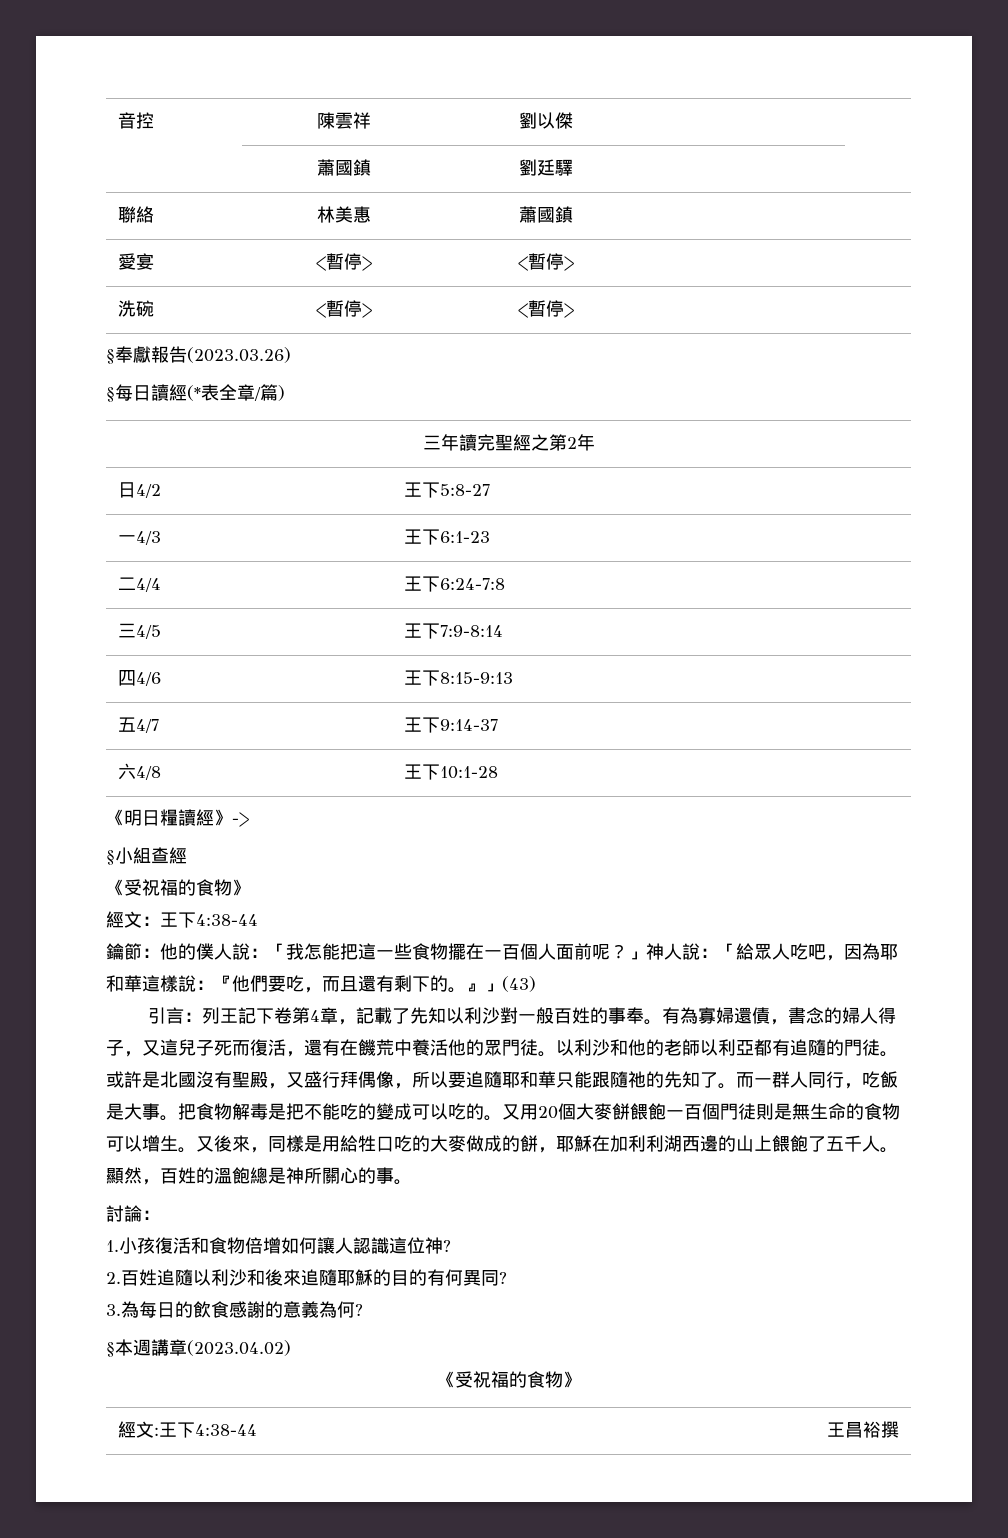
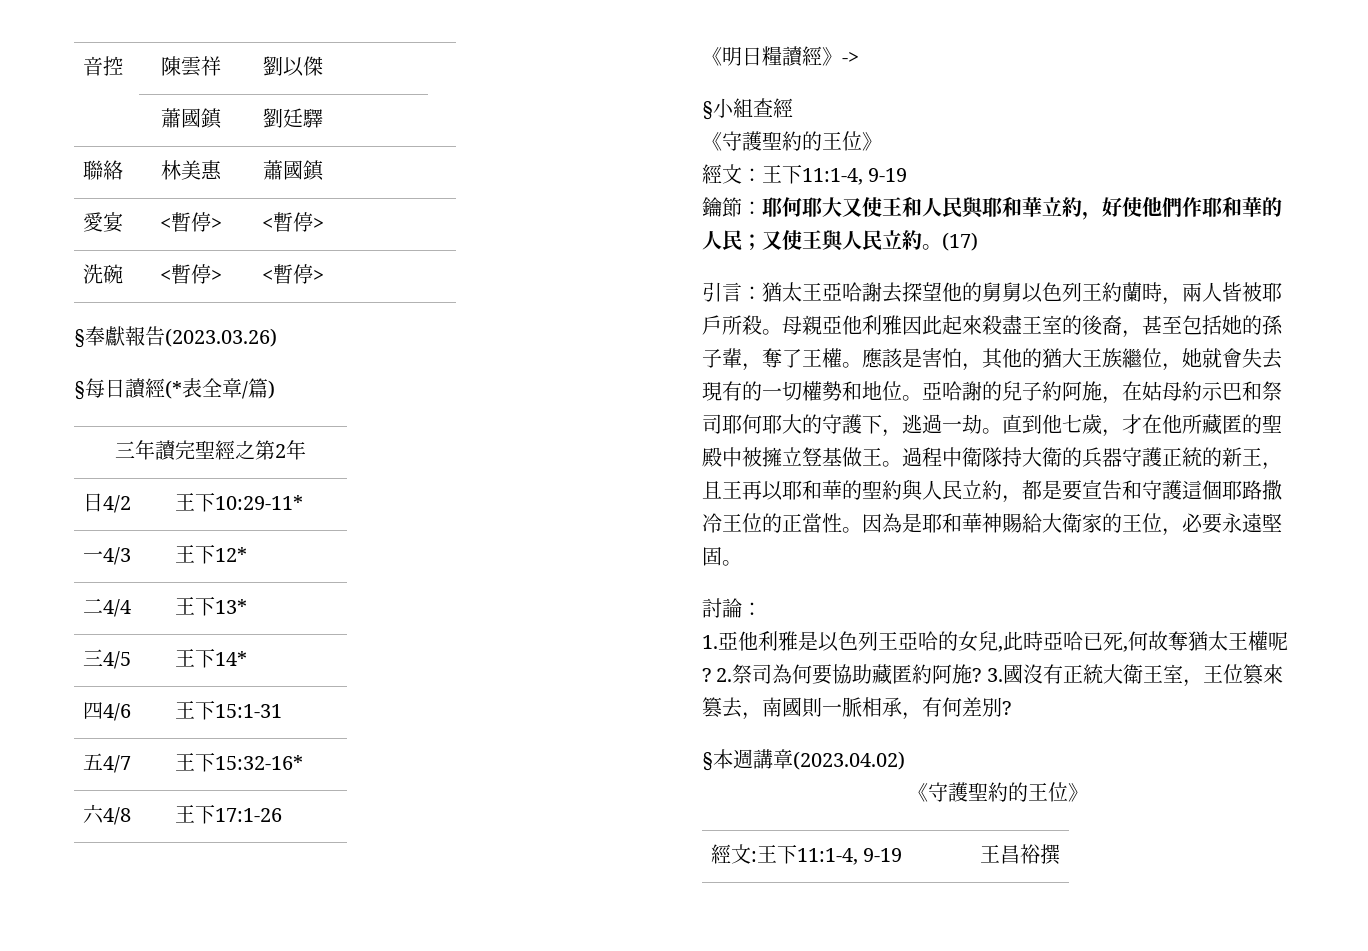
[439,484,490,496] 5:8-27 -> [214,495,303,510] 10:29-11*
[439,531,490,543] 6:1-23 -> [214,547,247,562] 12*
[439,578,505,590] 6:24-7:8 -> [214,599,247,614] 13*
[439,625,503,637] 7:9-8:14 -> [214,651,247,666] 14*
[439,672,513,684] 8:15-9:13 -> [214,704,282,718] 15:1-31
[439,719,498,731] 9:14-37 -> [214,755,303,770] 15:32-16*
[439,766,498,779] 10:1-28 -> [214,808,282,822] 17:1-26
[124,879,250,896] [106,911,258,928] 受祝福的食物》 // 經文：王下4:38-44 -> [722,131,882,151] [702,164,908,185] 守護聖約的王位》 // 經文：王下11:1-4, 9-19
[160,943,898,961] [106,975,536,993] [148,1007,897,1025] [106,1039,898,1057] [106,1071,898,1089] [106,1103,900,1121] [106,1135,898,1153] [106,1167,412,1185] [106,1205,160,1222] [106,1237,451,1254] [106,1269,507,1286] [106,1301,355,1318] 他的僕人說：「我怎能把這一些食物擺在一百個人面前呢？」神人說：「給眾人吃吧，因為耶和華這樣說：『他們要吃，而且還有剩下的。』」(43) // 引言：列王記下卷第4章，記載了先知以利沙對一般百姓的事奉。有為寡婦還債，書念的婦人得子，又這兒子死而復活，還有在饑荒中養活他的眾門徒。以利沙和他的老師以利亞都有追隨的門徒。或許是北國沒有聖殿，又盛行拜偶像，所以要追隨耶和華只能跟隨祂的先知了。而一群人同行，吃飯是大事。把食物解毒是把不能吃的變成可以吃的。又用20個大麥餅餵飽一百個門徒則是無生命的食物可以增生。又後來，同樣是用給牲口吃的大麥做成的餅，耶穌在加利利湖西邊的山上餵飽了五千人。顯然，百姓的溫飽總是神所關心的事。 // 討論： // 1.小孩復活和食物倍增如何讓人認識這位神? // 2.百姓追隨以利沙和後來追隨耶穌的目的有何異同? // 3.為每日的飲食感謝的意義為何 -> [762,197,1282,220] [702,230,978,252] [702,282,1282,305] [702,315,1283,338] [702,348,1282,371] [702,381,1282,404] [702,414,1282,437] [702,447,1282,470] [702,479,1282,503] [702,513,1282,536] [702,547,742,566] [702,598,762,618] [702,631,1288,652] [702,664,1283,687] [702,697,1002,720] 耶何耶大又使王和人民與耶和華立約，好使他們作耶和華的人民；又使王與人民立約。(17) // 引言：猶太王亞哈謝去探望他的舅舅以色列王約蘭時，兩人皆被耶戶所殺。母親亞他利雅因此起來殺盡王室的後裔，甚至包括她的孫子輩，奪了王權。應該是害怕，其他的猶大王族繼位，她就會失去現有的一切權勢和地位。亞哈謝的兒子約阿施，在姑母約示巴和祭司耶何耶大的守護下，逃過一劫。直到他七歲，才在他所藏匿的聖殿中被擁立豋基做王。過程中衛隊持大衛的兵器守護正統的新王，且王再以耶和華的聖約與人民立約，都是要宣告和守護這個耶路撒冷王位的正當性。因為是耶和華神賜給大衛家的王位，必要永遠堅固。 // 討論： // 1.亞他利雅是以色列王亞哈的女兒,此時亞哈已死,何故奪猶太王權呢? 2.祭司為何要協助藏匿約阿施? 3.國沒有正統大衛王室，王位篡來篡去，南國則一脈相承，有何差別
[454,1371,581,1388] [117,1421,257,1438] 受祝福的食物》 // 經文:王下4:38-44 -> [928,782,1088,802] [710,844,903,865] 守護聖約的王位》 // 經文:王下11:1-4, 9-19

